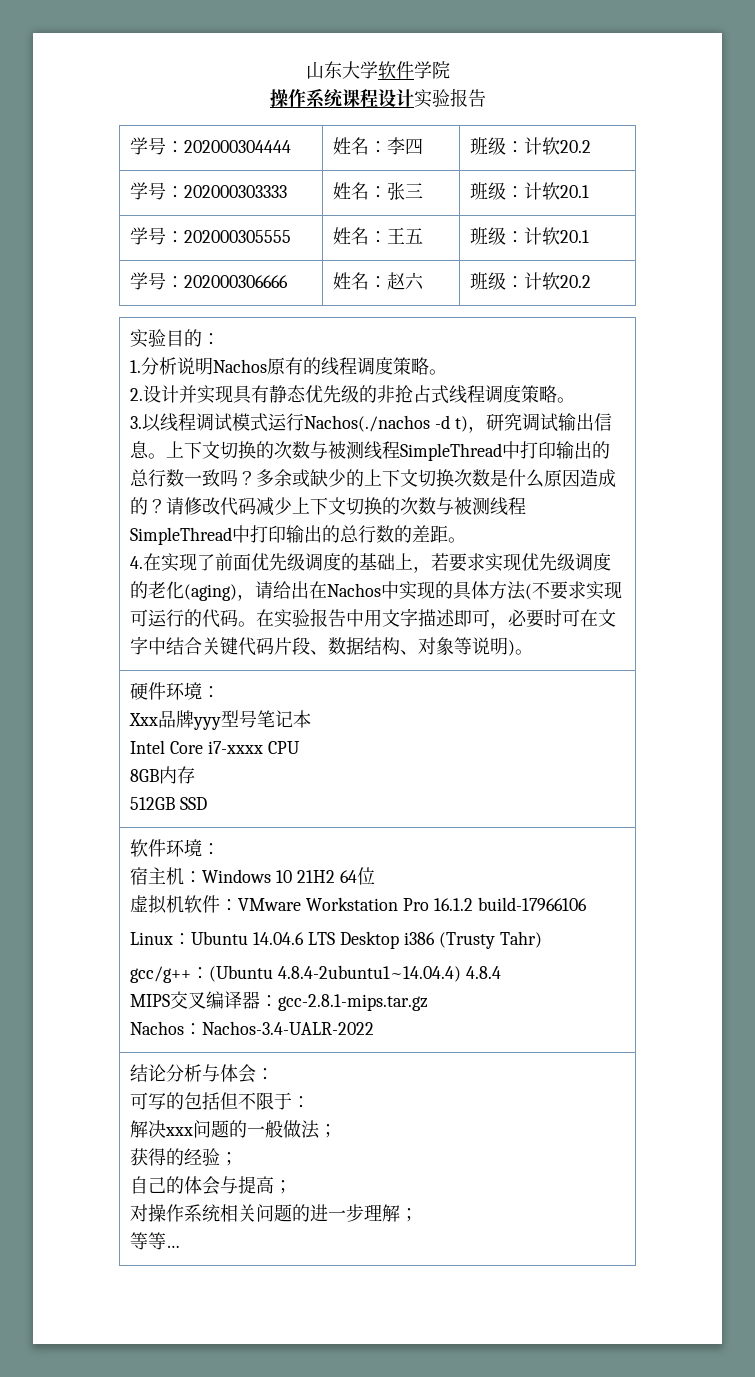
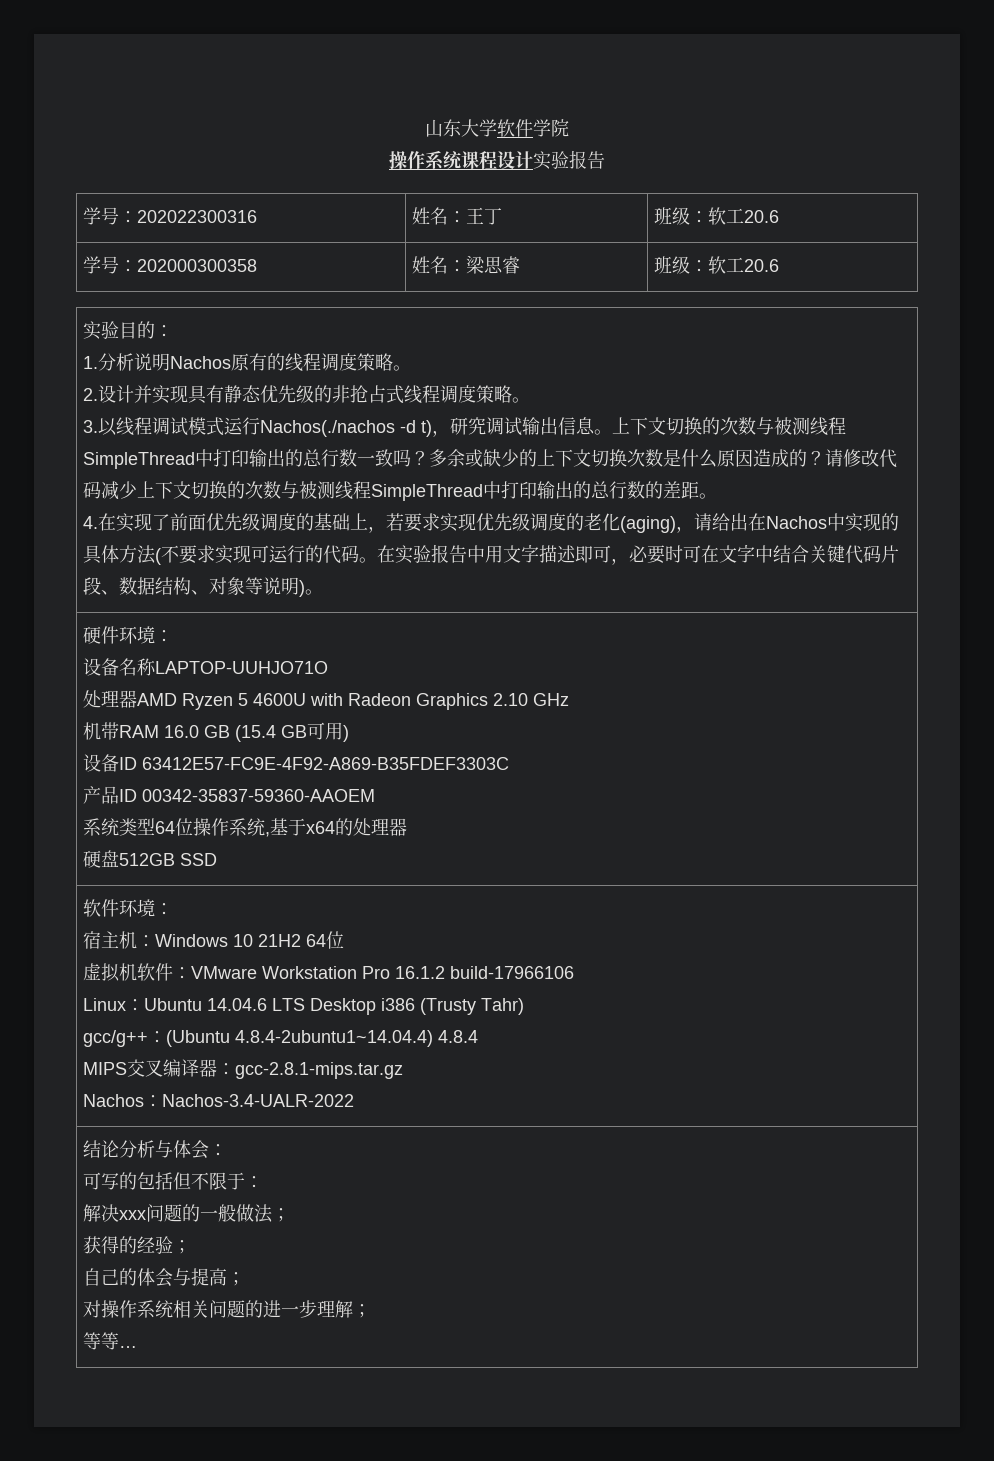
[184,140,292,153] [333,137,424,155] [470,137,592,155] [130,182,288,200] [333,182,424,200] [470,182,590,200] [130,227,292,245] 202000304444 | 姓名：李四 | 班级：计软20.2 // 学号：202000303333 | 姓名：张三 | 班级：计软20.1 // 学号：202000305555 -> [137,210,258,223] 202022300316
[405,228,424,244] [470,227,590,245] [130,272,289,290] [333,272,425,290] [470,272,592,290] 五 | 班级：计软20.1 // 学号：202000306666 | 姓名：赵六 | 班级：计软20.2 -> [484,208,503,225] [654,207,780,225] [83,256,258,274] [412,255,521,274] [654,256,780,274] 丁 | 班级：软工20.6 // 学号：202000300358 | 姓名：梁思睿 | 班级：软工20.6
[129,710,312,730] [130,740,301,754] [130,766,196,784] Xxx品牌yyy型号笔记本 // Intel Core i7-xxxx CPU // 8GB内存 // -> [83,658,329,676] [83,690,570,710] [83,722,350,742] [83,754,510,772] [83,786,376,804] [83,818,408,837] [83,850,120,868] 设备名称LAPTOP-UUHJO71O // 处理器AMD Ryzen 5 4600U with Radeon Graphics 2.10 GHz // 机带RAM 16.0 GB (15.4 GB可用) // 设备ID 63412E57-FC9E-4F92-A869-B35FDEF3303C // 产品ID 00342-35837-59360-AAOEM // 系统类型64位操作系统,基于x64的处理器 // 硬盘

